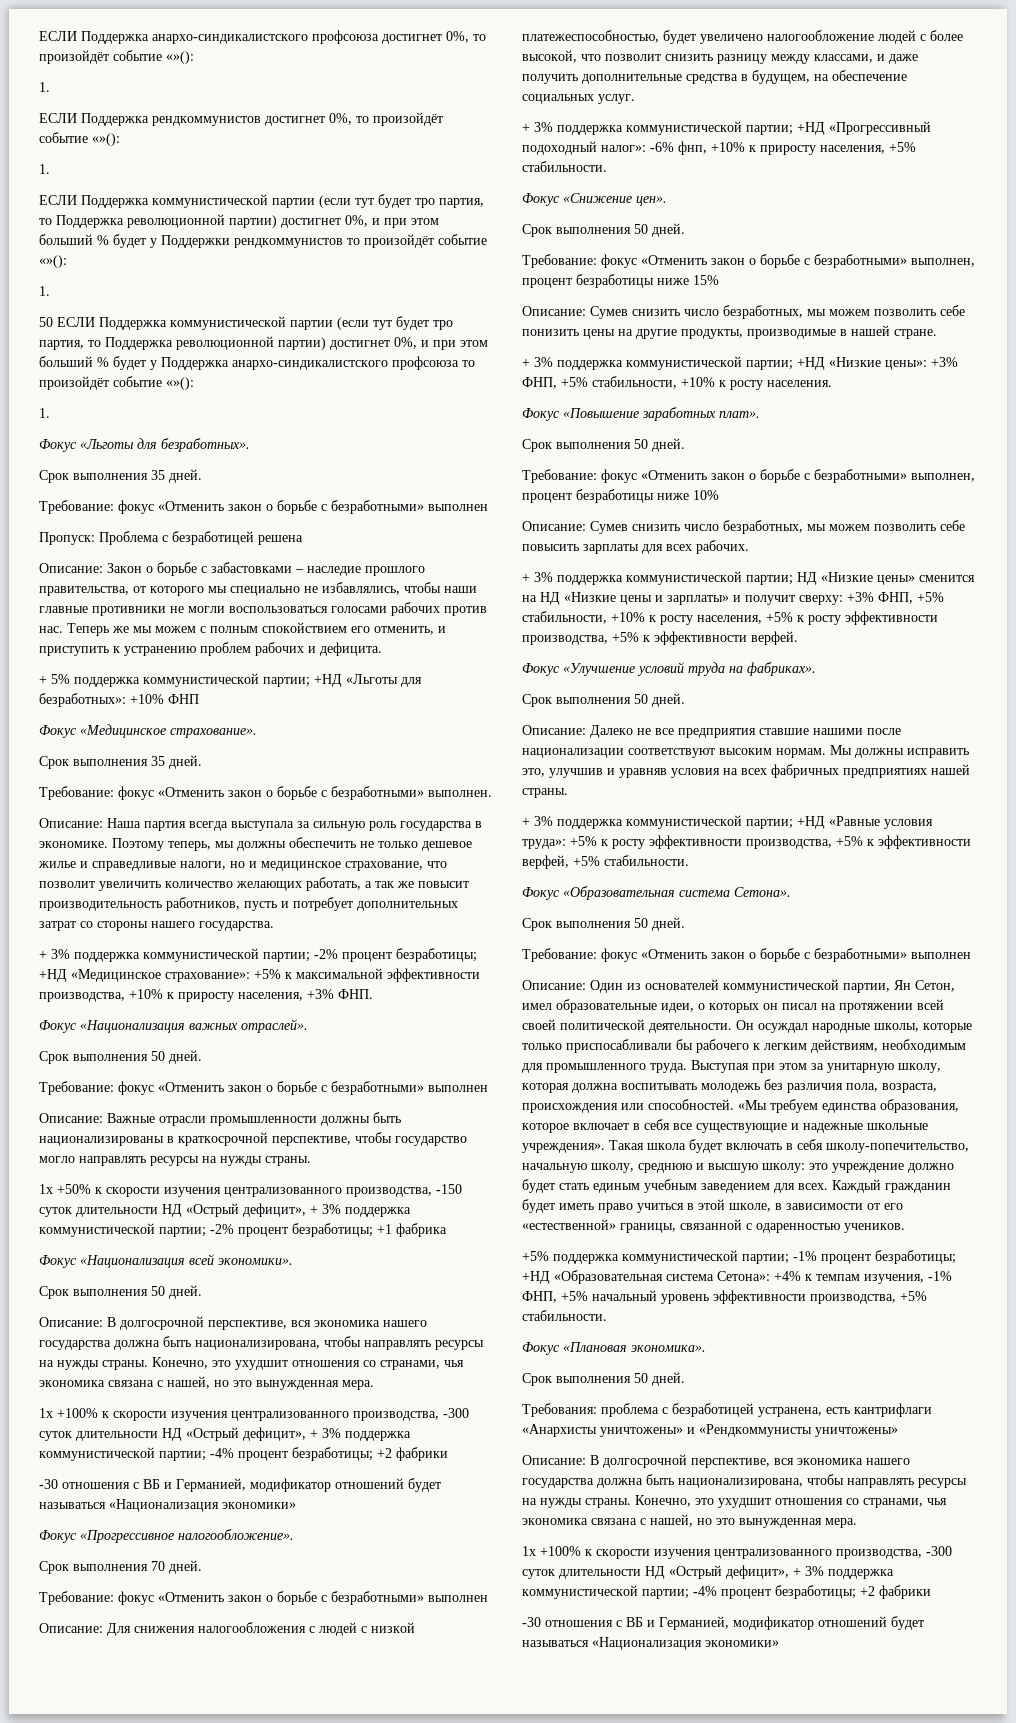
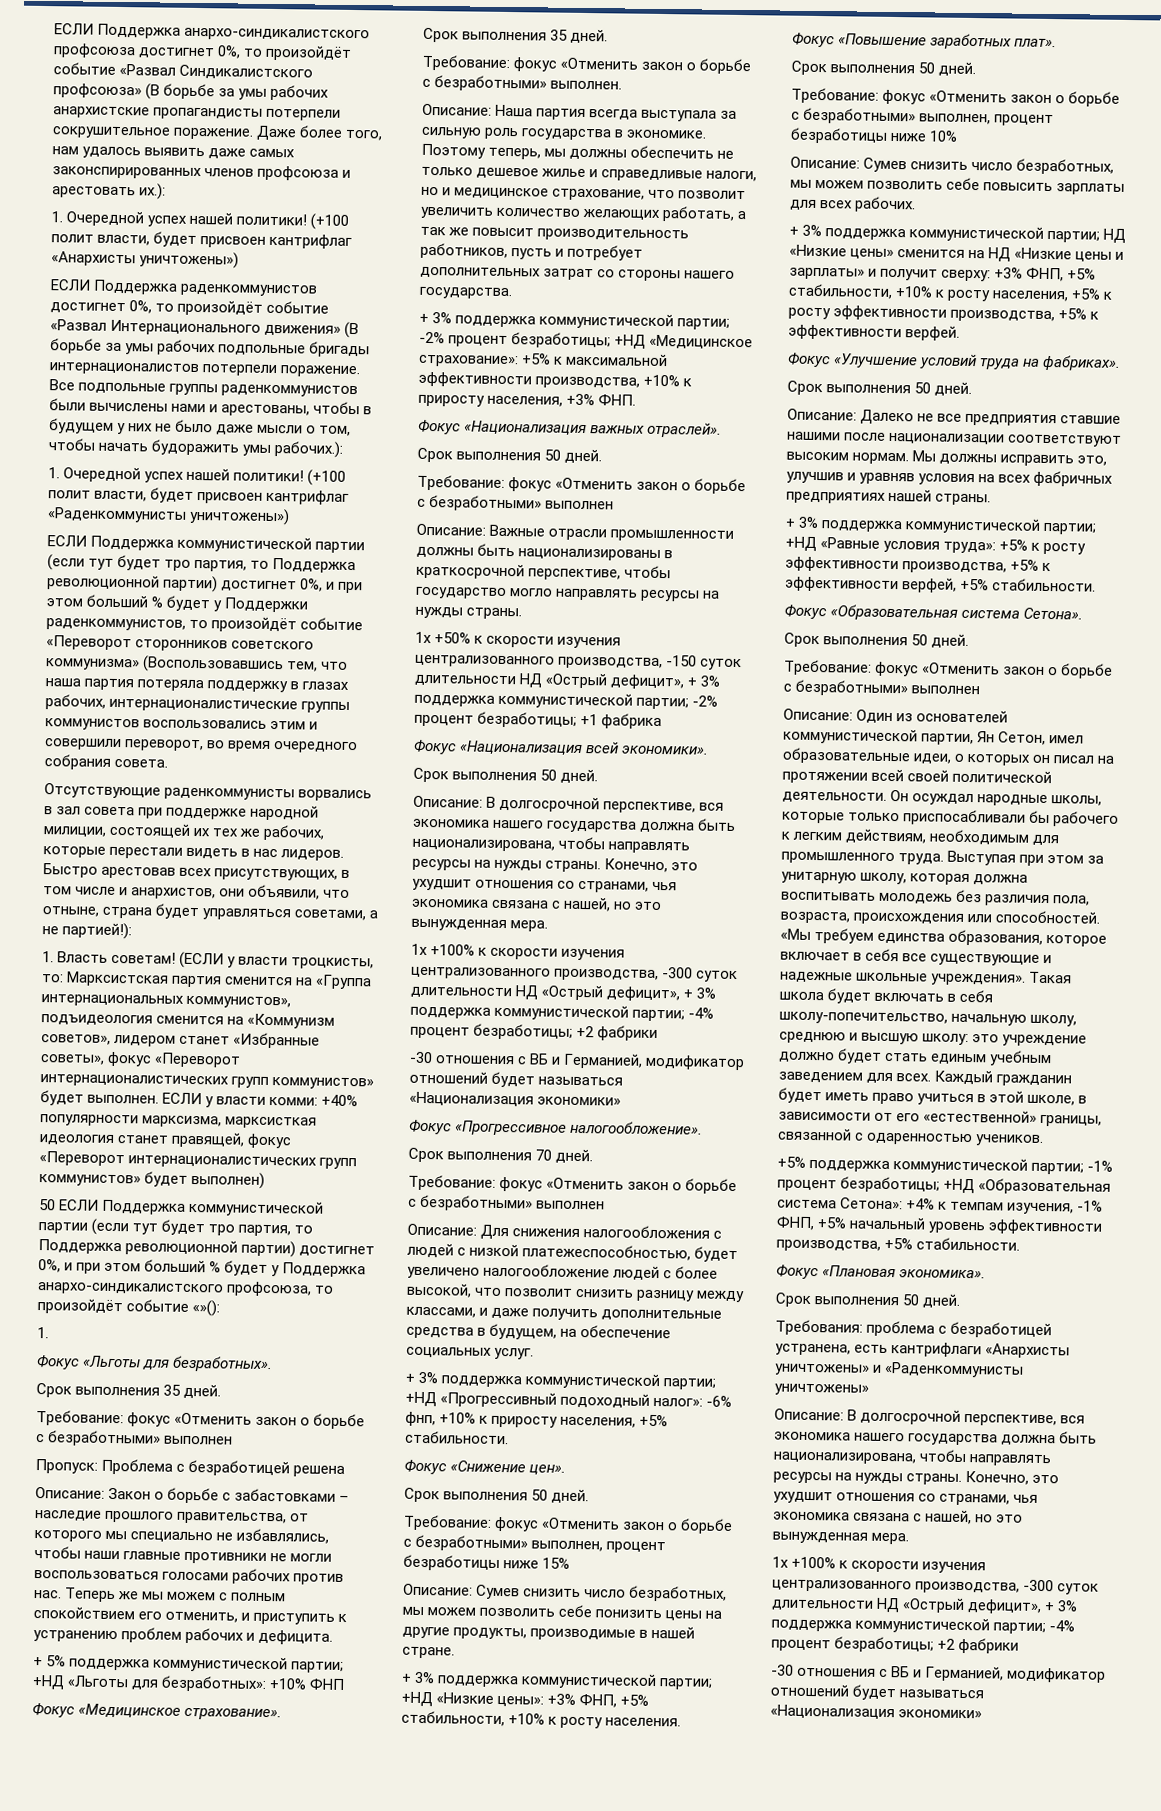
[166,51,194,64] [39,82,50,92] [39,112,443,126] [39,132,120,146] [39,164,50,174] «»(): // 1. // ЕСЛИ Поддержка рендкоммунистов достигнет 0%, то произойдёт событие «»(): // 1. -> [119,63,314,80] [53,83,330,101] [53,106,342,121] [52,125,383,141] [52,146,296,159] [52,165,352,181] [52,183,167,200] [51,210,350,230] [51,231,353,250] [51,251,240,269] [50,279,318,297] [50,299,330,316] [50,319,360,339] [50,338,371,358] [49,362,361,378] [49,379,359,398] [49,398,373,417] [49,418,352,436] [48,438,344,458] [48,466,347,486] [48,487,350,505] [47,507,291,526] «Развал Синдикалистского профсоюза» (В борьбе за умы рабочих анархистские пропагандисты потерпели сокрушительное поражение. Даже более того, нам удалось выявить даже самых законспирированных членов профсоюза и арестовать их.): // 1. Очередной успех нашей политики! (+100 полит власти, будет присвоен кантрифлаг «Анархисты уничтожены») // ЕСЛИ Поддержка раденкоммунистов достигнет 0%, то произойдёт событие «Развал Интернационального движения» (В борьбе за умы рабочих подпольные бригады интернационалистов потерпели поражение. Все подпольные группы раденкоммунистов были вычислены нами и арестованы, чтобы в будущем у них не было даже мысли о том, чтобы начать будоражить умы рабочих.): // 1. Очередной успех нашей политики! (+100 полит власти, будет присвоен кантрифлаг «Раденкоммунисты уничтожены»)
[234,234,487,248] [39,255,67,268] [39,286,50,296] рендкоммунистов то произойдёт событие «»(): // 1. -> [46,616,364,633] [46,635,315,652] [46,655,349,674] [45,678,350,693] [45,694,351,714] [45,718,319,731] [44,738,359,754] [44,754,169,770] [44,783,373,802] [44,804,320,821] [43,822,326,841] [43,846,345,861] [43,863,351,881] [43,884,351,900] [42,903,379,921] [42,922,133,940] [42,951,375,970] [41,971,373,990] [41,994,292,1009] [41,1013,336,1029] [41,1032,321,1049] [40,1051,242,1068] [40,1074,375,1090] [40,1090,359,1108] [40,1114,318,1129] [39,1131,293,1149] [39,1151,358,1170] [39,1171,266,1189] раденкоммунистов, то произойдёт событие «Переворот сторонников советского коммунизма» (Воспользовавшись тем, что наша партия потеряла поддержку в глазах рабочих, интернационалистические группы коммунистов воспользовались этим и совершили переворот, во время очередного собрания совета. // Отсутствующие раденкоммунисты ворвались в зал совета при поддержке народной милиции, состоящей их тех же рабочих, которые перестали видеть в нас лидеров. Быстро арестовав всех присутствующих, в том числе и анархистов, они объявили, что отныне, страна будет управляться советами, а не партией!): // 1. Власть советам! (ЕСЛИ у власти троцкисты, то: Марксистская партия сменится на «Группа интернациональных коммунистов», подъидеология сменится на «Коммунизм советов», лидером станет «Избранные советы», фокус «Переворот интернационалистических групп коммунистов» будет выполнен. ЕСЛИ у власти комми: +40% популярности марксизма, марксисткая идеология станет правящей, фокус «Переворот интернационалистических групп коммунистов» будет выполнен)
[392,356,459,370] профсоюза -> [226,1281,313,1297] профсоюза,
[699,1424,812,1437] «Рендкоммунисты -> [884,1361,1025,1378] «Раденкоммунисты

